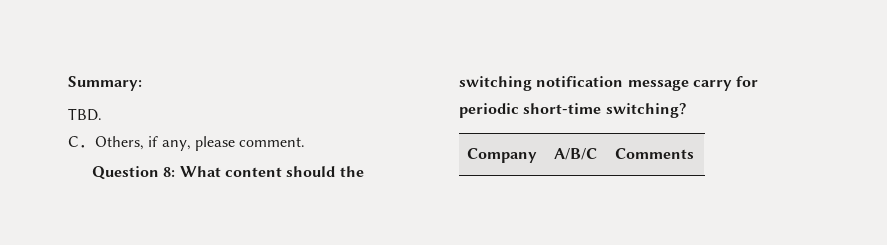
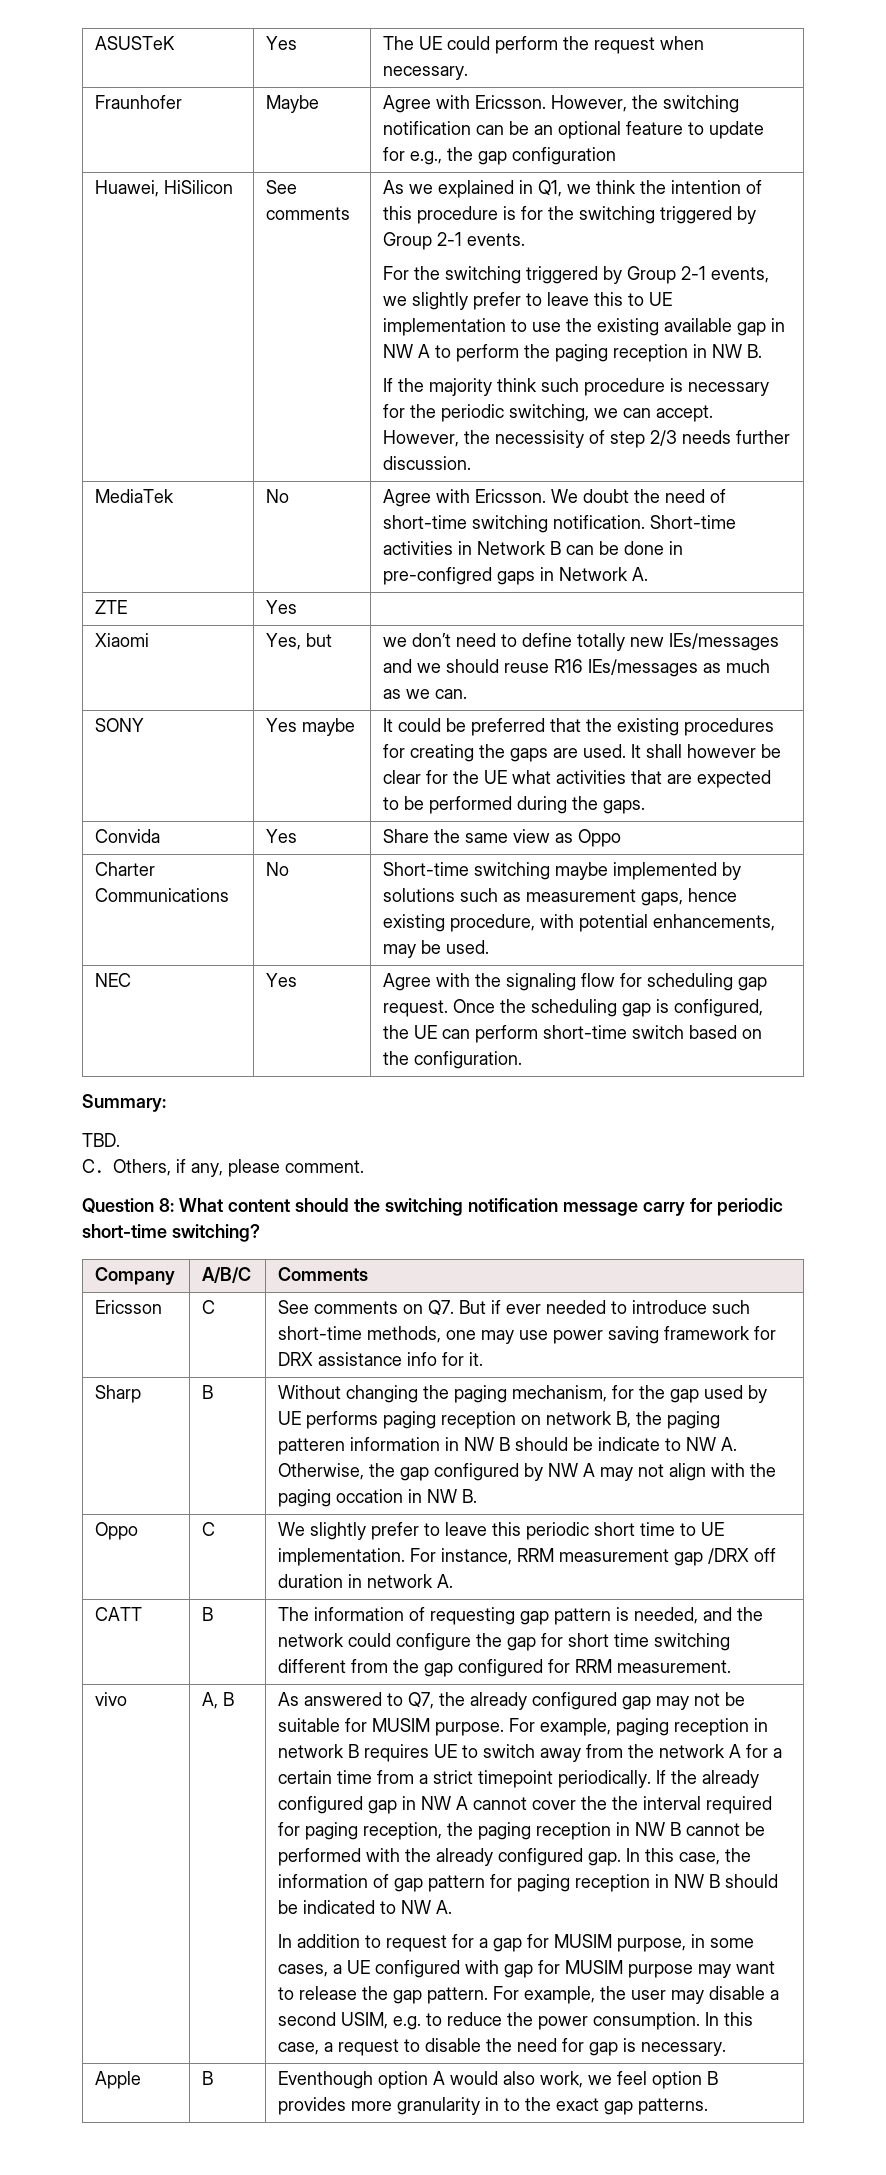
(68, 83) none -> [95,36,176,50] [266,36,298,50] [383,36,705,54] [383,66,469,80] [95,95,183,109] [266,95,320,113] [383,95,740,113] [383,121,765,139] [383,147,617,165] [95,180,234,197] [266,180,298,194] [266,207,351,220] [383,180,763,198] [383,206,757,224] [383,232,526,250] [383,266,770,284] [383,292,673,310] [383,318,786,336] [383,344,763,362] [383,378,770,396] [383,404,714,422] [383,430,791,448] [383,456,472,470] [95,489,175,503] [266,489,290,503] [383,489,727,507] [383,515,737,533] [383,541,684,555] [383,567,649,585] [95,600,128,614] [266,600,298,614] [95,633,150,647] [266,633,333,650] [383,633,780,651] [383,659,771,677] [383,689,468,699] [95,718,145,732] [266,718,356,736] [383,718,775,736] [383,744,782,762] [383,770,772,788] [383,796,646,814] [95,829,161,843] [266,829,298,843] [383,829,622,847] [95,862,156,876] [95,888,230,902] [266,862,290,876] [383,862,742,880] [383,888,738,906] [383,914,776,932] [383,940,490,958] [95,973,132,987] [266,973,298,987] [383,973,768,991] [383,999,764,1017] [383,1025,763,1043] [383,1051,523,1069] ASUSTeK | Yes | The UE could perform the request when necessary. // Fraunhofer | Maybe | Agree with Ericsson. However, the switching notification can be an optional feature to update for e.g., the gap configuration // Huawei, HiSilicon | See comments | As we explained in Q1, we think the intention of this procedure is for the switching triggered by Group 2-1 events. // For the switching triggered by Group 2-1 events, we slightly prefer to leave this to UE implementation to use the existing available gap in NW A to perform the paging reception in NW B. // If the majority think such procedure is necessary for the periodic switching, we can accept. However, the necessisity of step 2/3 needs further discussion. // MediaTek | No | Agree with Ericsson. We doubt the need of short-time switching notification. Short-time activities in Network B can be done in pre-configred gaps in Network A. // ZTE | Yes | // Xiaomi | Yes, but | we don’t need to define totally new IEs/messages and we should reuse R16 IEs/messages as much as we can. // SONY | Yes maybe | It could be preferred that the existing procedures for creating the gaps are used. It shall however be clear for the UE what activities that are expected to be performed during the gaps. // Convida | Yes | Share the same view as Oppo // Charter Communications | No | Short-time switching maybe implemented by solutions such as measurement gaps, hence existing procedure, with potential enhancements, may be used. // NEC | Yes | Agree with the signaling flow for scheduling gap request. Once the scheduling gap is configured, the UE can perform short-time switch based on the configuration. //
(695, 153) none -> [95,1300,163,1314] [202,1300,216,1314] [278,1300,751,1316] [278,1326,777,1344] [278,1352,484,1366] [95,1385,142,1403] [202,1385,214,1399] [278,1385,768,1403] [278,1411,721,1429] [278,1437,738,1455] [278,1463,777,1481] [278,1489,478,1507] [95,1522,139,1540] [202,1522,216,1536] [278,1522,725,1540] [278,1548,777,1566] [278,1574,454,1588] [95,1607,143,1621] [202,1607,214,1621] [278,1607,764,1625] [278,1633,731,1651] [278,1659,732,1677] [95,1692,128,1706] [202,1692,235,1709] [278,1692,746,1710] [278,1718,769,1736] [278,1744,783,1762] [278,1770,760,1788] [278,1796,773,1814] [278,1822,766,1840] [278,1848,752,1866] [278,1874,779,1892] [278,1900,453,1914] [278,1934,755,1952] [278,1960,776,1978] [278,1986,780,2004] [278,2012,754,2030] [278,2038,727,2056] [95,2071,142,2089] [202,2071,214,2085] [278,2071,719,2089] [278,2097,709,2115] // Ericsson | C | See comments on Q7. But if ever needed to introduce such short-time methods, one may use power saving framework for DRX assistance info for it. // Sharp | B | Without changing the paging mechanism, for the gap used by UE performs paging reception on network B, the paging patteren information in NW B should be indicate to NW A. Otherwise, the gap configured by NW A may not align with the paging occation in NW B. // Oppo | C | We slightly prefer to leave this periodic short time to UE implementation. For instance, RRM measurement gap /DRX off duration in network A. // CATT | B | The information of requesting gap pattern is needed, and the network could configure the gap for short time switching different from the gap configured for RRM measurement. // vivo | A, B | As answered to Q7, the already configured gap may not be suitable for MUSIM purpose. For example, paging reception in network B requires UE to switch away from the network A for a certain time from a strict timepoint periodically. If the already configured gap in NW A cannot cover the the interval required for paging reception, the paging reception in NW B cannot be performed with the already configured gap. In this case, the information of gap pattern for paging reception in NW B should be indicated to NW A. // In addition to request for a gap for MUSIM purpose, in some cases, a UE configured with gap for MUSIM purpose may want to release the gap pattern. For example, the user may disable a second USIM, e.g. to reduce the power consumption. In this case, a request to disable the need for gap is necessary. // Apple | B | Eventhough option A would also work, we feel option B provides more granularity in to the exact gap patterns.

